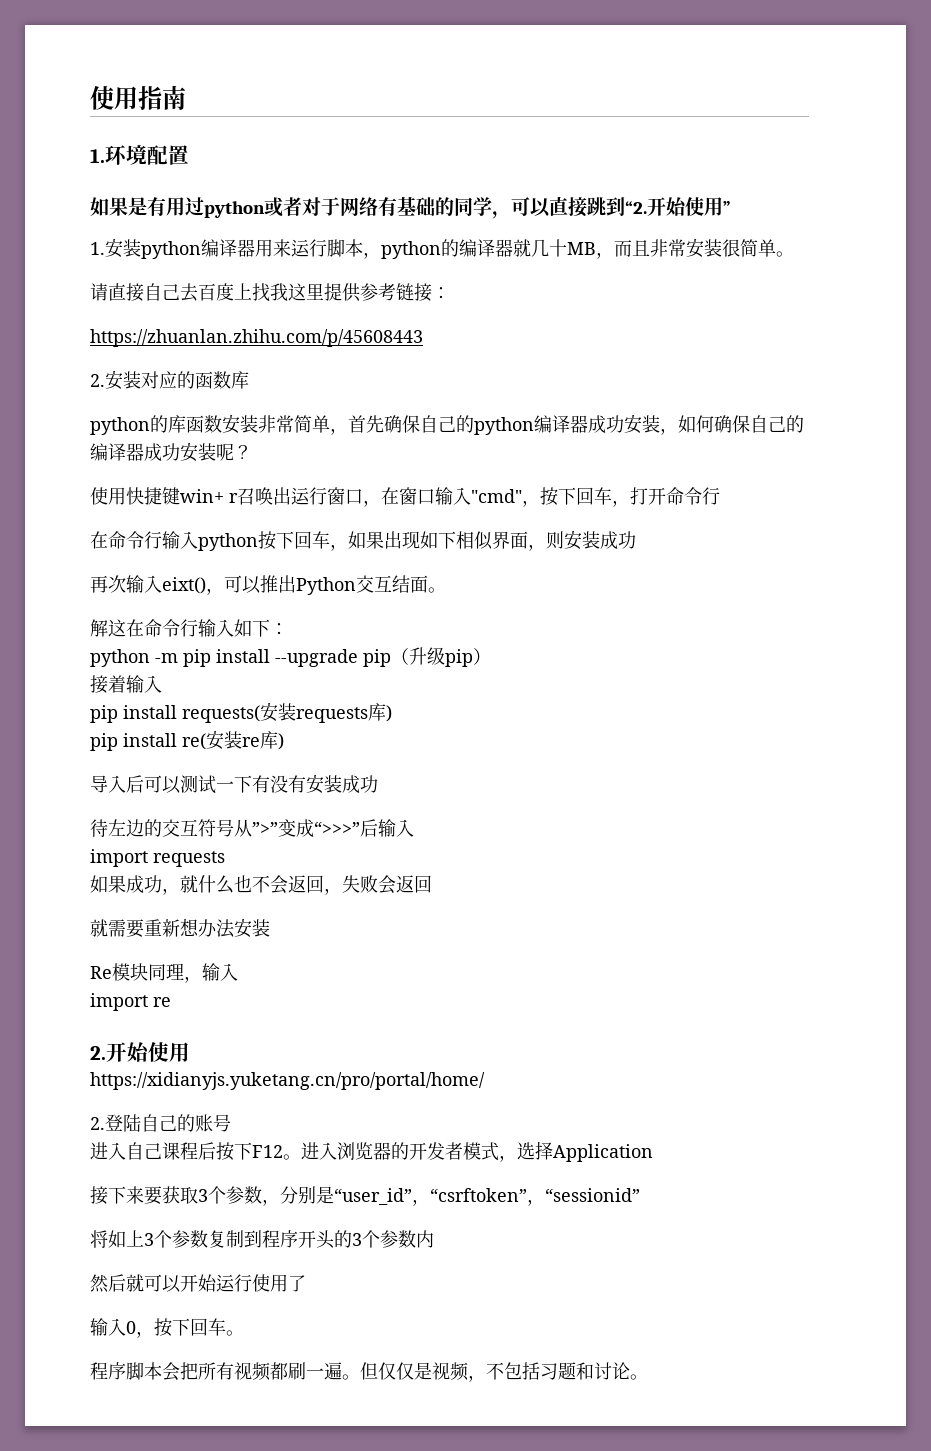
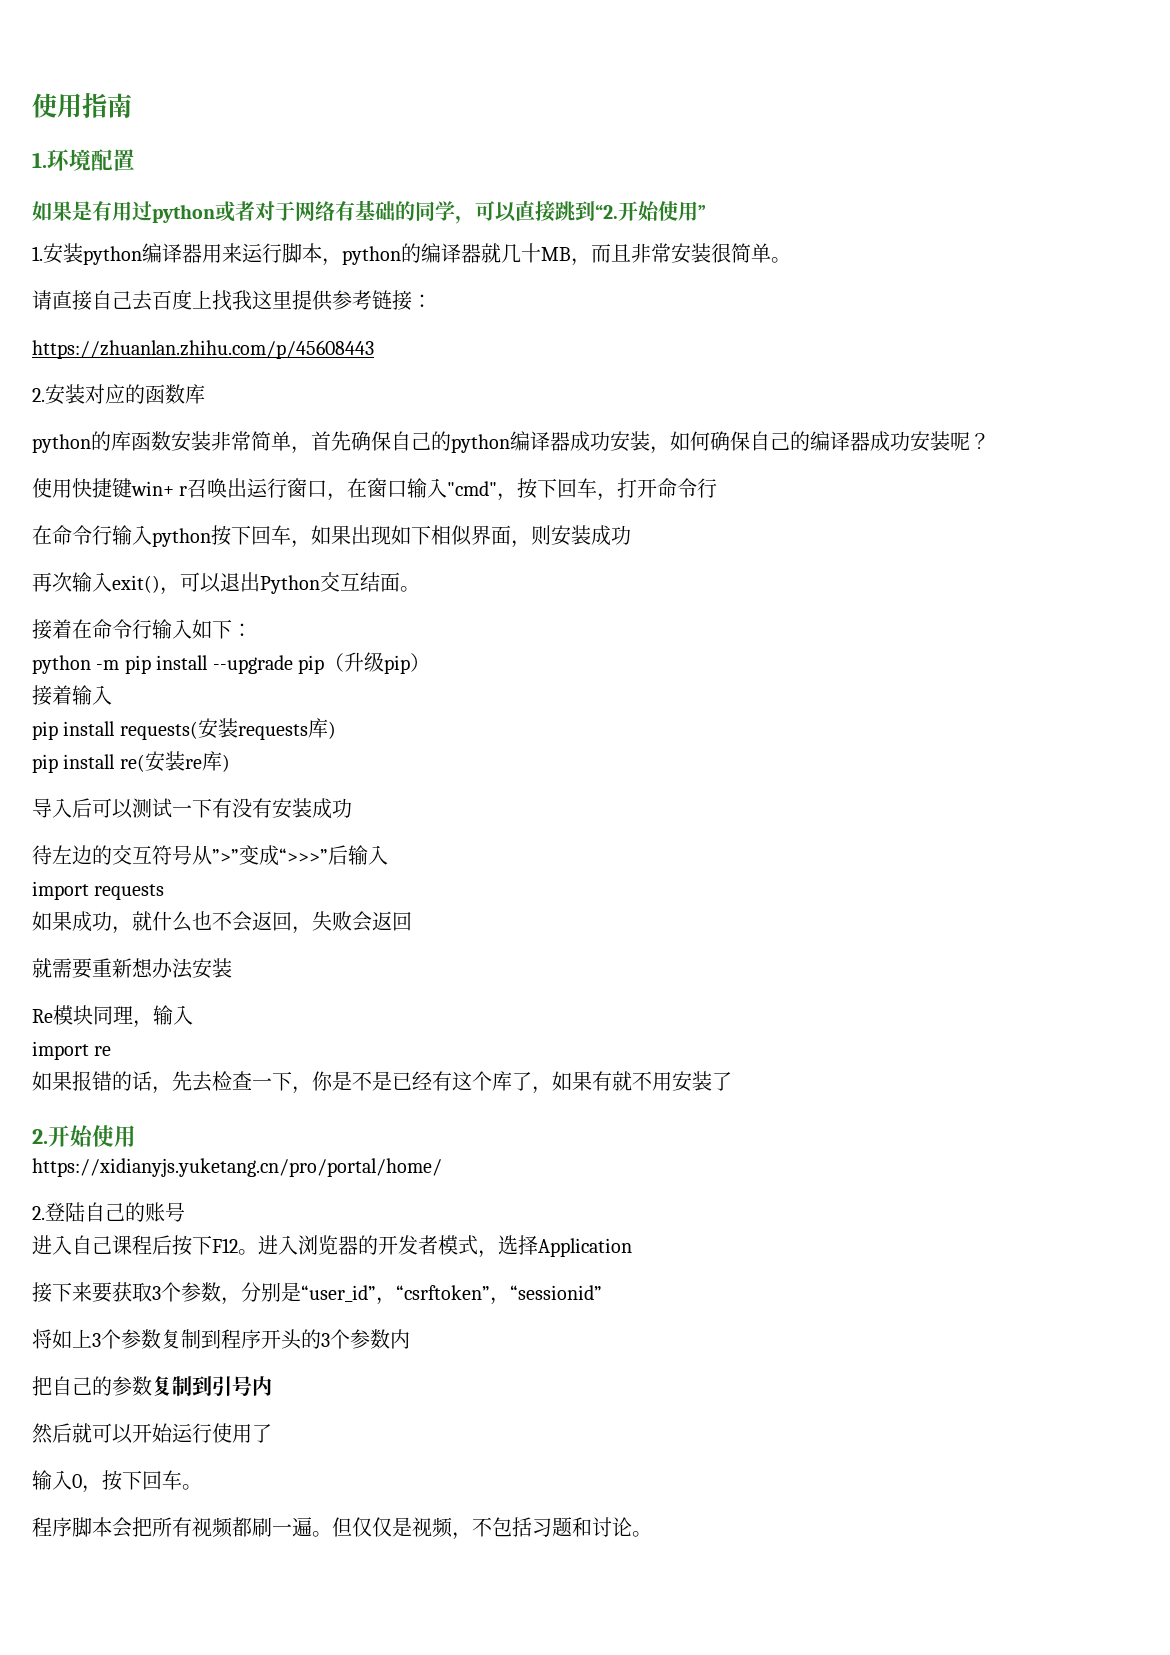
[162,575,278,595] eixt()，可以推 -> [112,572,240,595] exit()，可以退
[90,619,126,637] 解这 -> [32,619,72,640] 接着
(171, 1002) none -> [32,1071,732,1094] // 如果报错的话，先去检查一下，你是不是已经有这个库了，如果有就不用安装了
(434, 1239) none -> [32,1376,272,1397] // 把自己的参数复制到引号内

